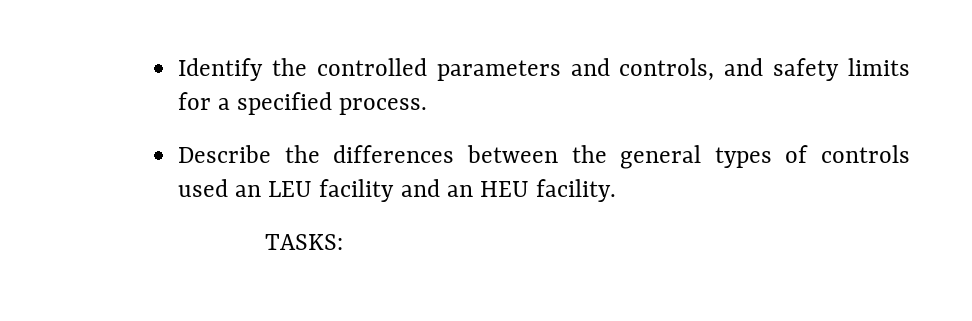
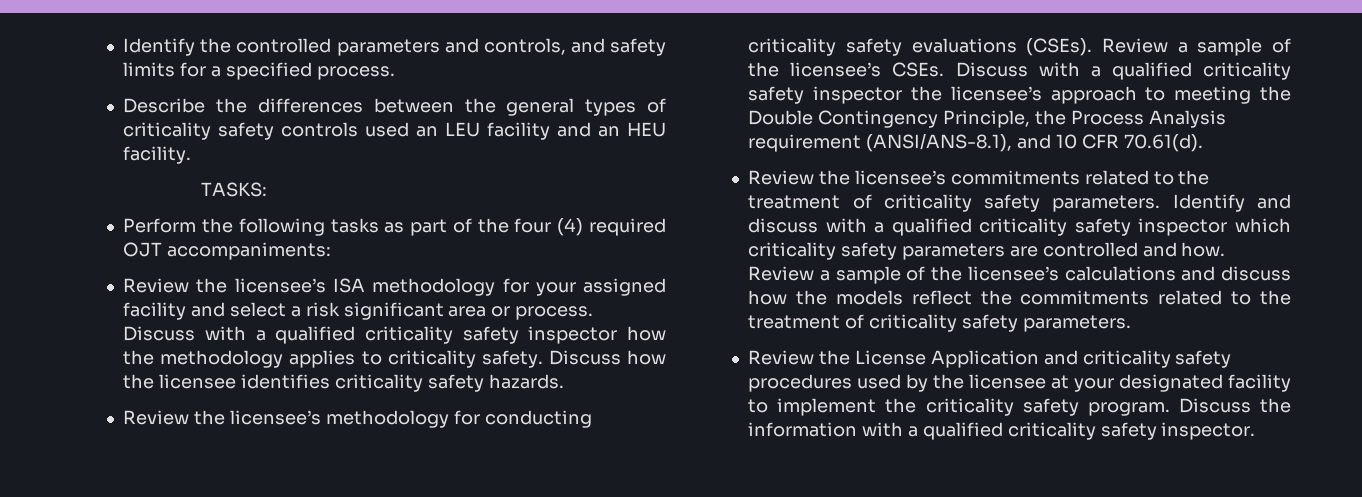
(809, 154) none -> [123,122,275,140] criticality safety
(344, 242) none -> [123,218,667,236] [123,242,332,260] [123,278,666,296] [123,302,594,320] [123,326,667,344] [123,350,666,368] [123,374,564,392] [123,410,592,428] [748,38,1291,56] [748,62,1291,80] [748,86,1291,104] [748,110,1226,128] [748,133,1203,152] [748,170,1210,185] [748,194,1291,212] [748,218,1291,236] [748,242,1226,260] [748,266,1291,284] [748,290,1291,305] [748,314,1131,332] [748,350,1232,368] [748,374,1291,392] [748,398,1291,416] [748,422,1256,440] // Perform the following tasks as part of the four (4) required OJT accompaniments: // Review the licensee’s ISA methodology for your assigned facility and select a risk significant area or process. Discuss with a qualified criticality safety inspector how the methodology applies to criticality safety. Discuss how the licensee identifies criticality safety hazards. // Review the licensee’s methodology for conducting criticality safety evaluations (CSEs). Review a sample of the licensee’s CSEs. Discuss with a qualified criticality safety inspector the licensee’s approach to meeting the Double Contingency Principle, the Process Analysis requirement (ANSI/ANS-8.1), and 10 CFR 70.61(d). // Review the licensee’s commitments related to the treatment of criticality safety parameters. Identify and discuss with a qualified criticality safety inspector which criticality safety parameters are controlled and how. Review a sample of the licensee’s calculations and discuss how the models reflect the commitments related to the treatment of criticality safety parameters. // Review the License Application and criticality safety procedures used by the licensee at your designated facility to implement the criticality safety program. Discuss the information with a qualified criticality safety inspector.

